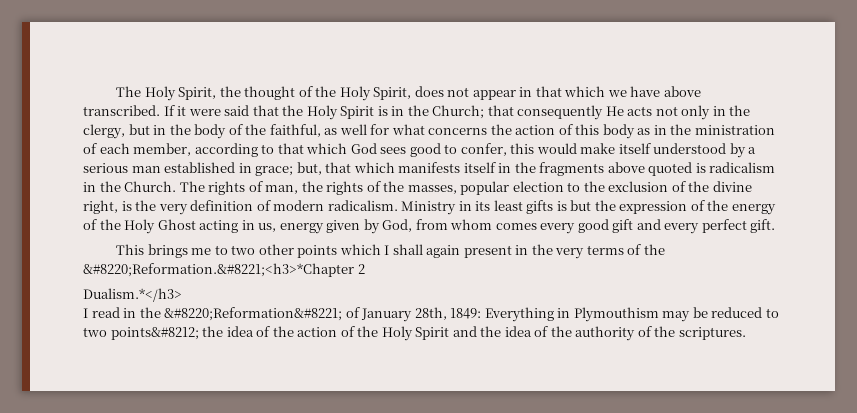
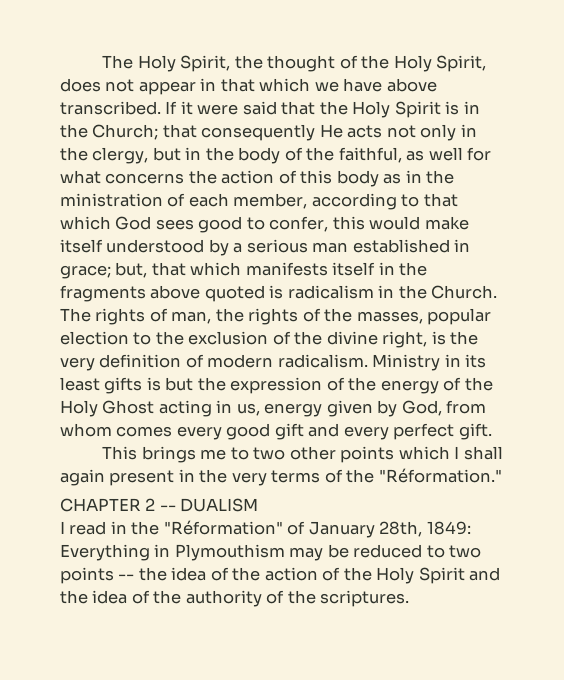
[83,263,354,277] &#8220;Reformation.&#8221;<h3>*Chapter -> [378,468,502,483] [60,498,141,512] "Réformation." // CHAPTER
[83,288,182,302] // Dualism.*</h3> -> [159,498,259,512] -- DUALISM
[164,307,343,321] &#8220;Reformation&#8221; -> [163,520,283,535] "Réformation"
[110,327,199,340] points&#8212; -> [60,567,135,584] points --

